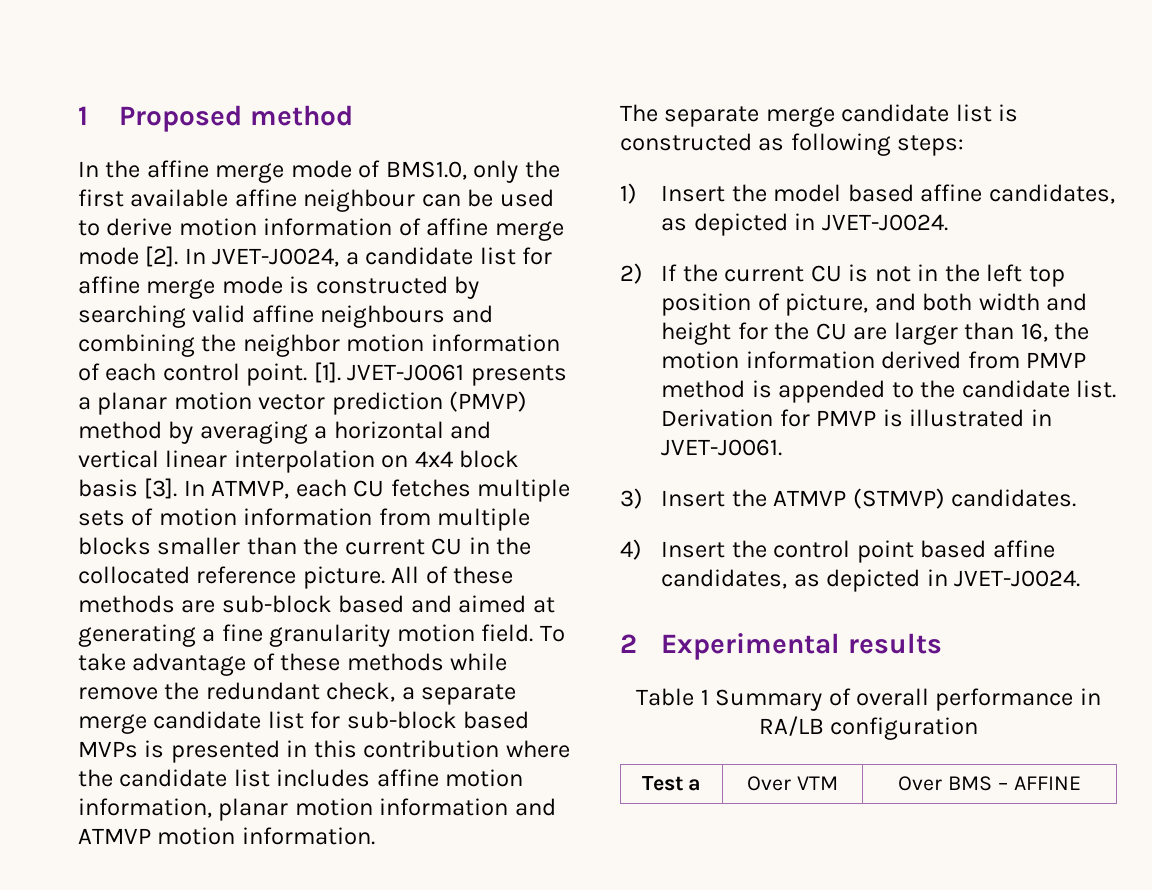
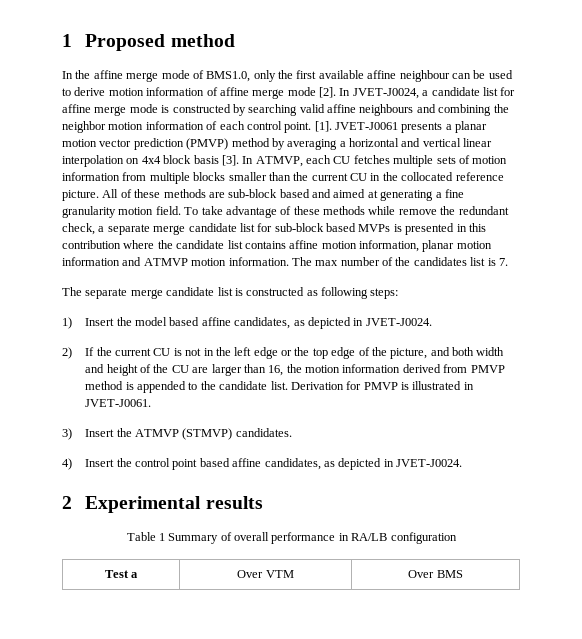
[276,769,371,787] includes -> [244,241,286,249] contains
(375, 836) none -> [291,257,508,266] The max number of the candidates list is 7.
[1028,266,1065,287] [661,293,780,316] top position of -> [253,347,387,359] edge or the top edge of the
[737,322,768,340] for -> [140,364,152,373] of
[997,776,1081,790] – AFFINE -> (463, 574) none

